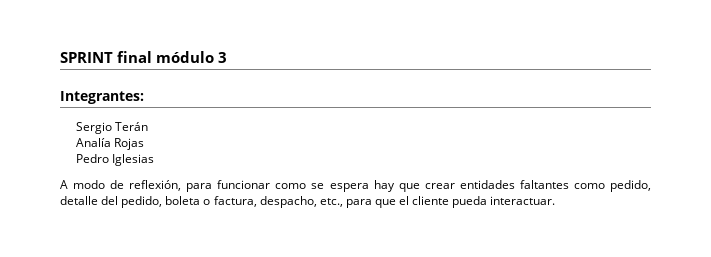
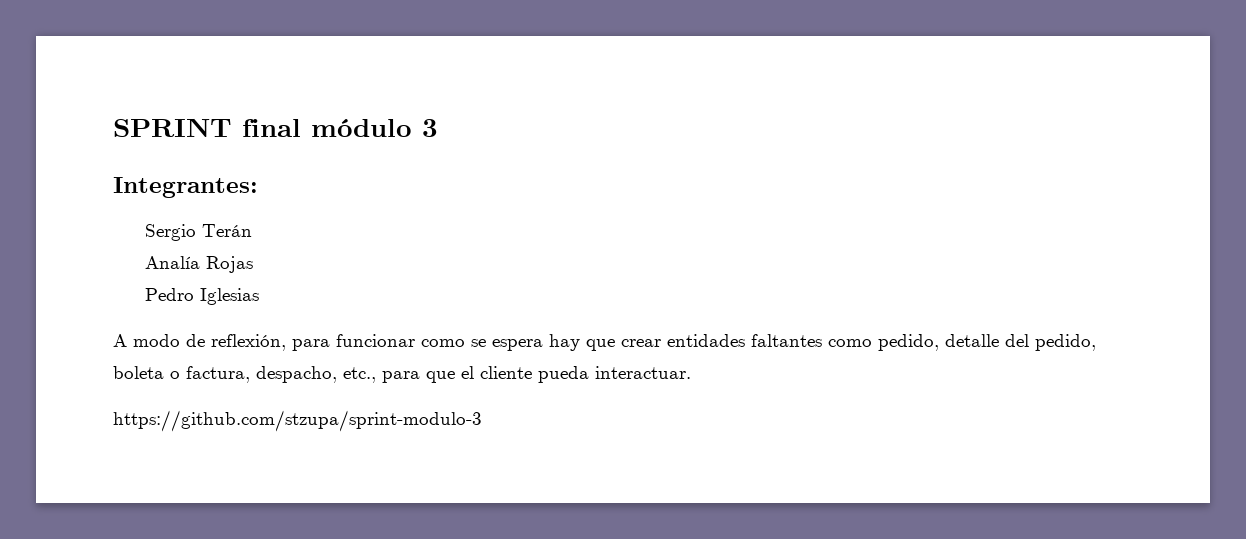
(556, 200) none -> [113,410,482,432] // https://github.com/stzupa/sprint-modulo-3

